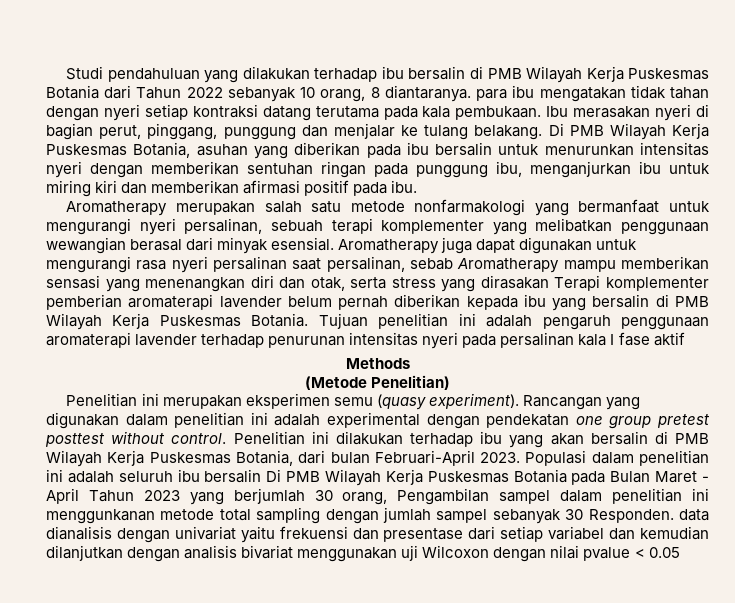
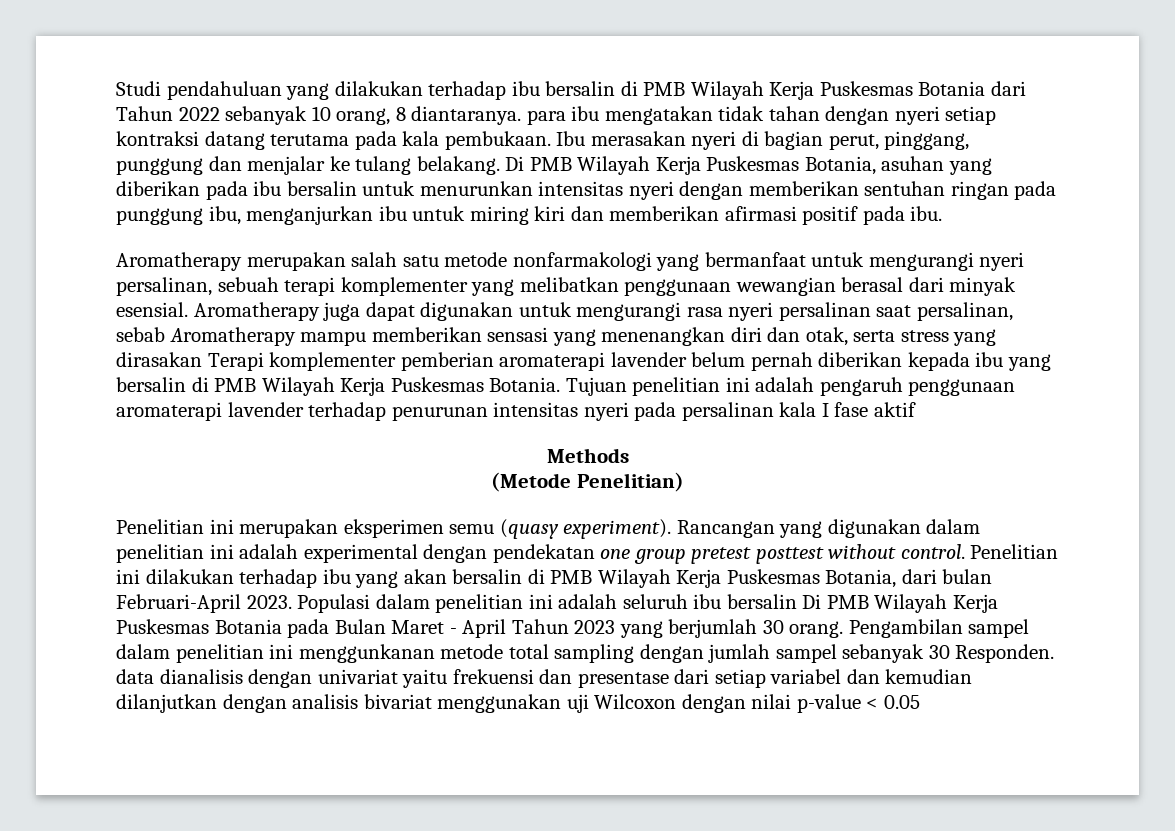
[342,492,388,505] orang, -> [789,621,844,638] orang.
[583,547,631,561] pvalue -> [796,694,861,713] p-value

